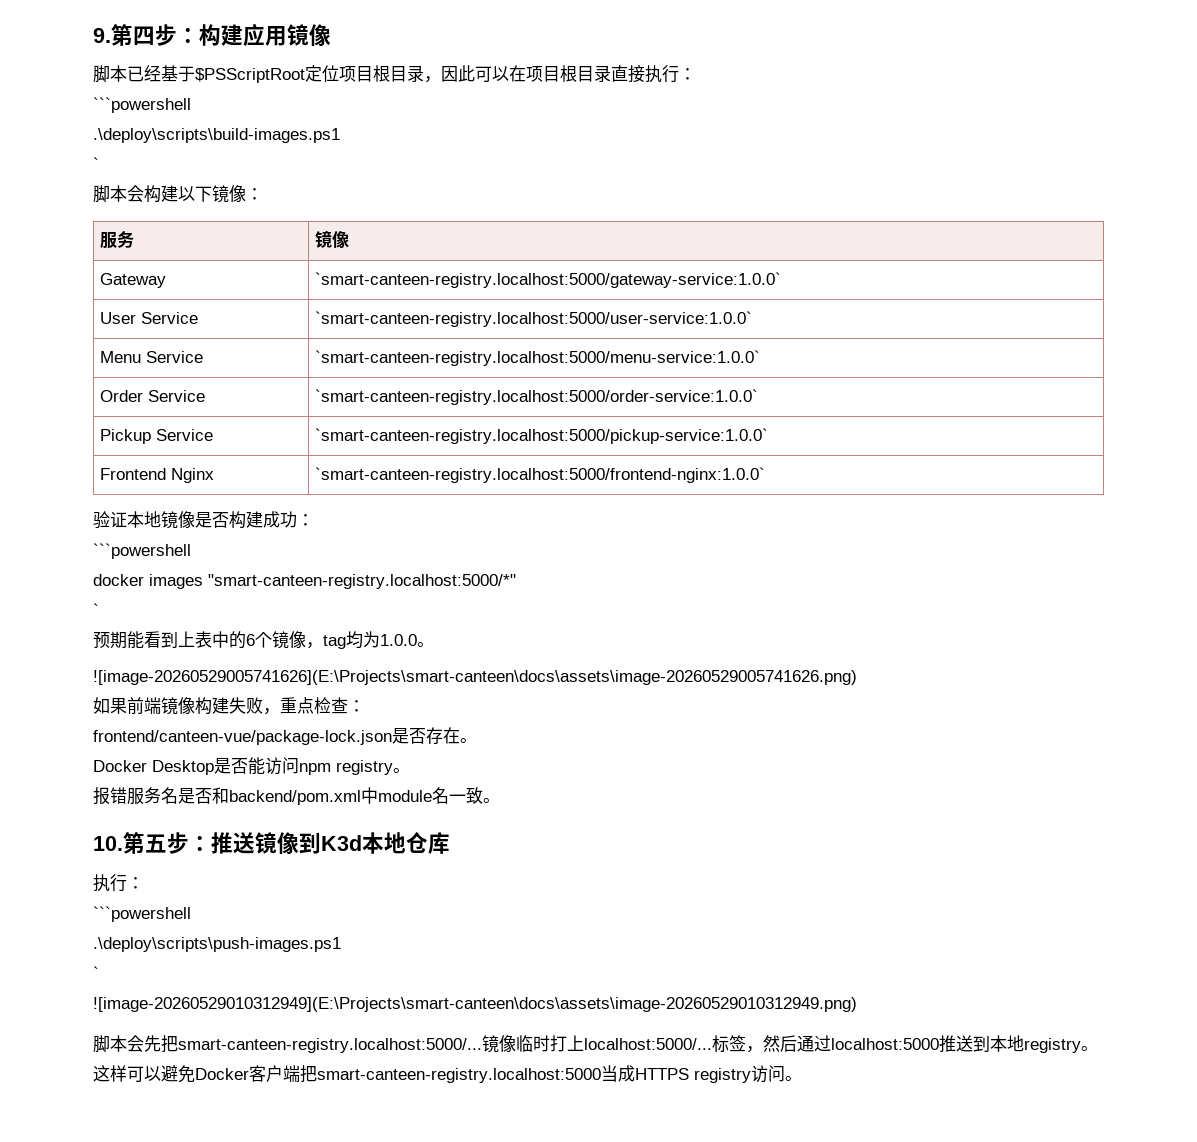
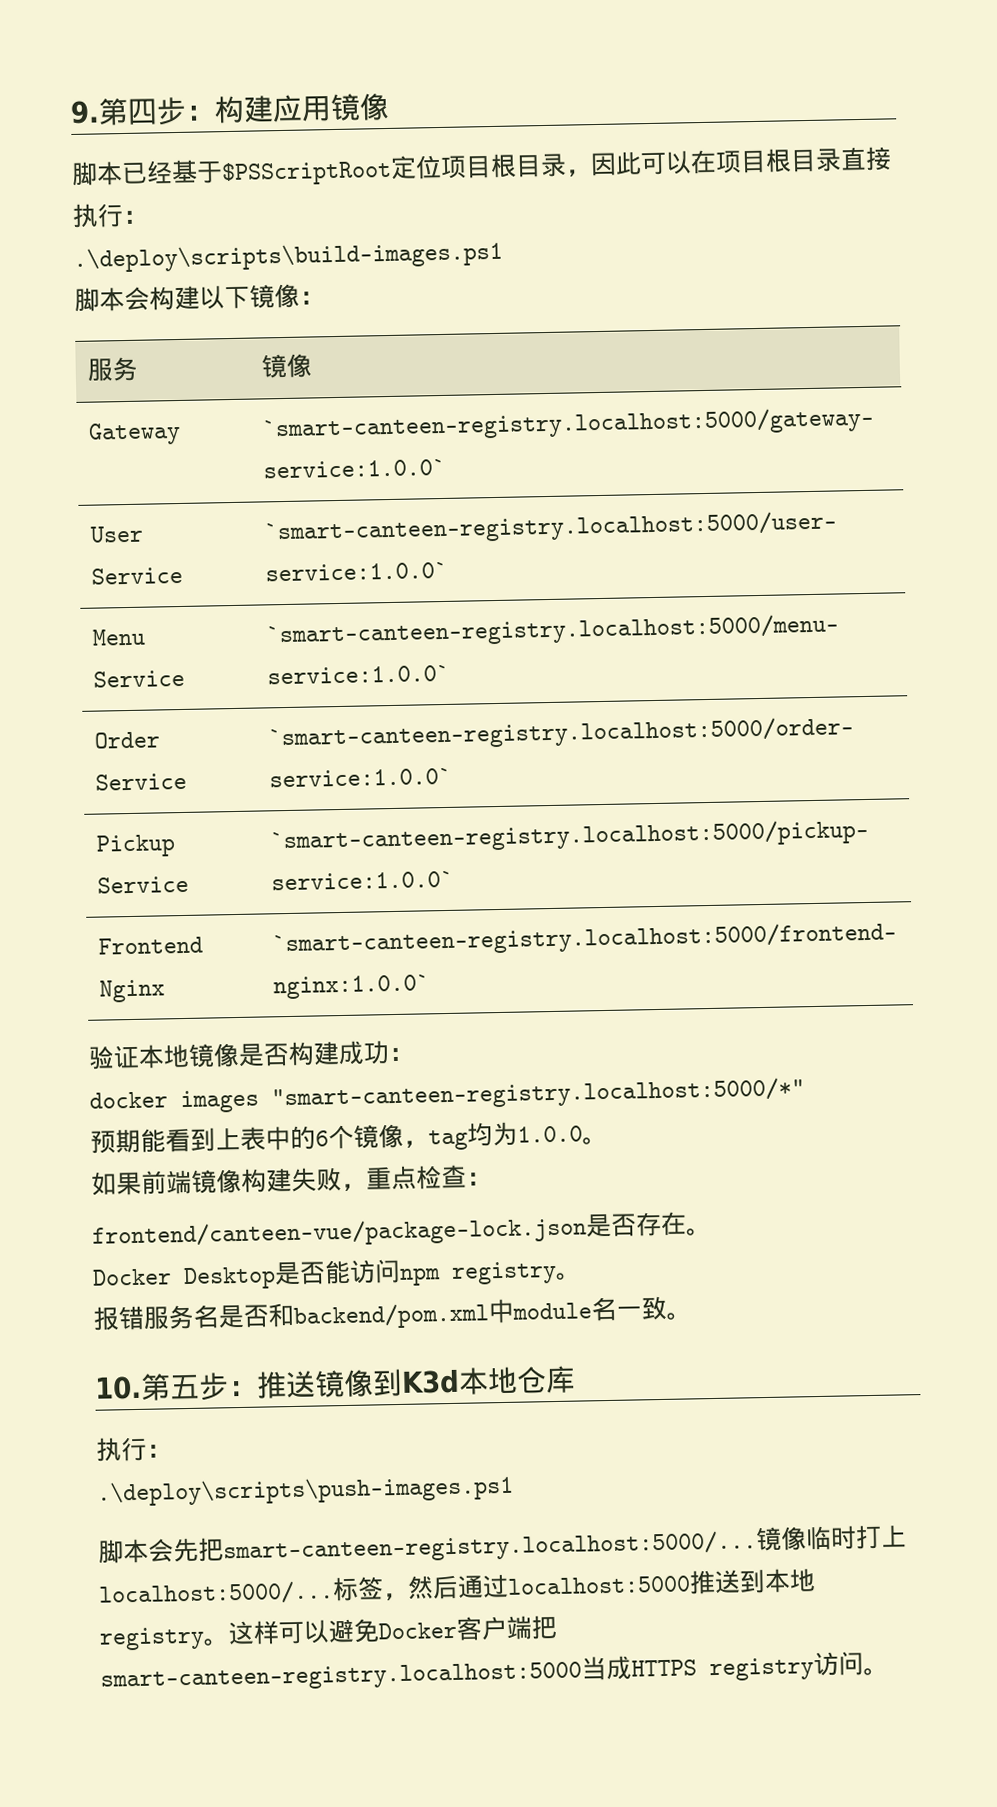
[93,97,191,113] // ```powershell -> (149, 217) none
[93,157,99,170] // ` -> (503, 256) none
[93,543,191,559] // ```powershell -> (414, 1054) none
[93,603,99,616] // ` -> (805, 1094) none
[93,670,857,685] // ![image-20260529005741626](E:\Projects\smart-canteen\docs\assets\image-20260529005741626.png) -> (608, 1140) none
[93,906,191,922] // ```powershell -> (172, 1451) none
[93,966,99,979] [93,997,857,1012] // ` // ![image-20260529010312949](E:\Projects\smart-canteen\docs\assets\image-20260529010312949.png) -> (514, 1490) none

